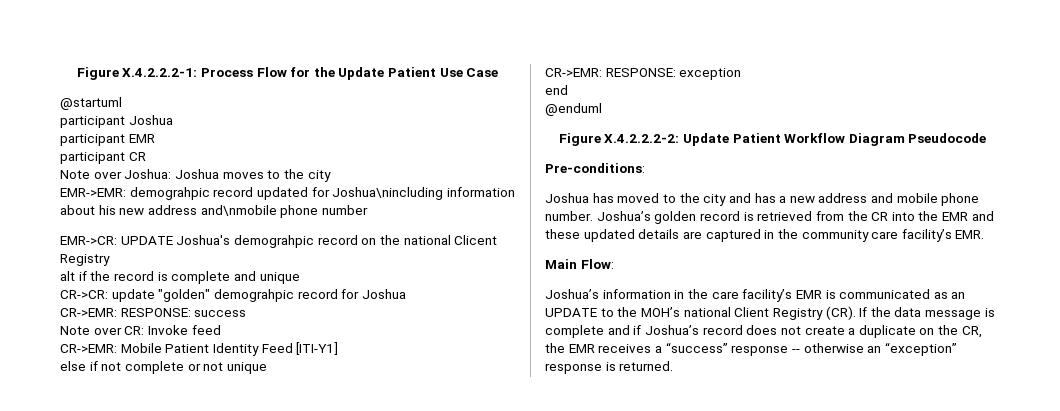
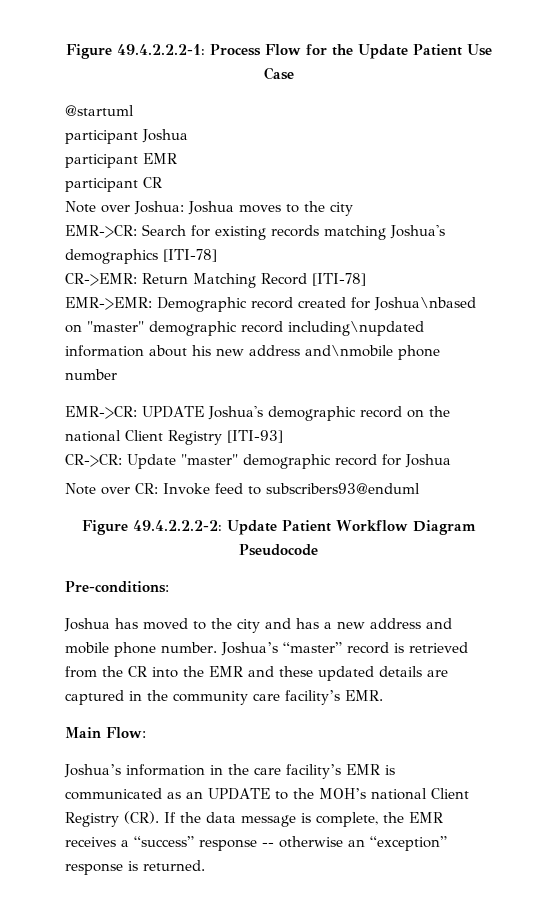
[76,67,198,80] Figure X.4.2.2.2-1: -> [65,44,205,59] Figure 49.4.2.2.2-1:
[60,187,444,200] EMR->EMR: demograhpic record updated for Joshua\nincluding -> [65,224,445,240] [65,249,217,264] [65,273,366,288] [65,297,476,312] [65,321,424,336] EMR->CR: Search for existing records matching Joshua's demographics [ITI-78] // CR->EMR: Return Matching Record [ITI-78] // EMR->EMR: Demographic record created for Joshua\nbased on "master" demographic record including\nupdated
[233,235,314,248] demograhpic -> [267,406,356,421] demographic
[454,235,498,245] [60,254,110,266] [60,271,300,284] [60,289,294,302] Clicent Registry // alt if the record is complete and unique // CR->CR: update "golden" demograhpic -> [125,430,283,445] [65,454,331,469] Client Registry [ITI-93] // CR->CR: Update "master" demographic
[60,308,247,317] // CR->EMR: RESPONSE: success -> (451, 461) none
[60,342,339,356] [60,361,267,374] [545,68,742,80] [545,85,568,95] [545,103,602,116] [558,133,680,146] // CR->EMR: Mobile Patient Identity Feed [ITI-Y1] // else if not complete or not unique // CR->EMR: RESPONSE: exception // end // @enduml // Figure X.4.2.2.2-2: -> [248,483,420,495] [81,520,222,535] to subscribers93@enduml // Figure 49.4.2.2.2-2:
[654,211,697,224] golden -> [282,642,342,653] “master”
[545,325,982,338] complete and if Joshua’s record does not create a duplicate on the CR, -> [316,812,378,827] complete,

